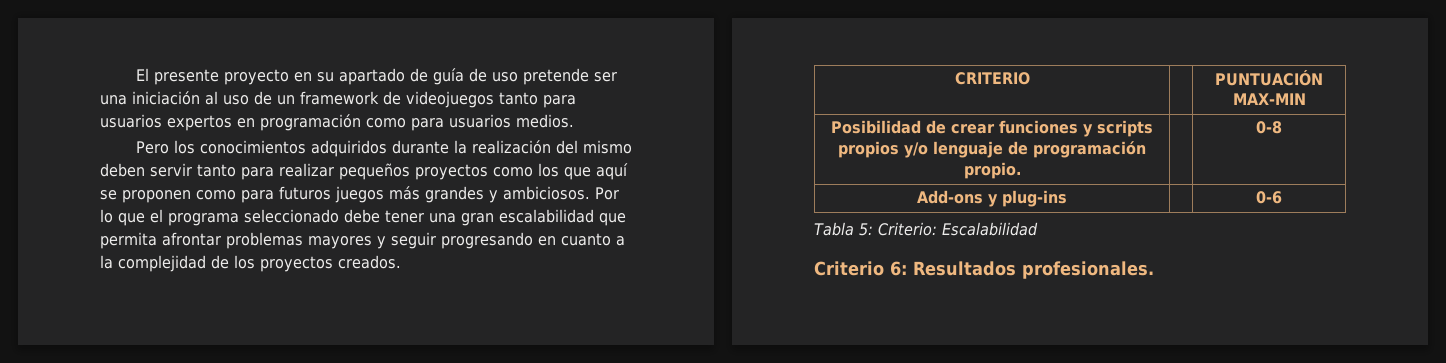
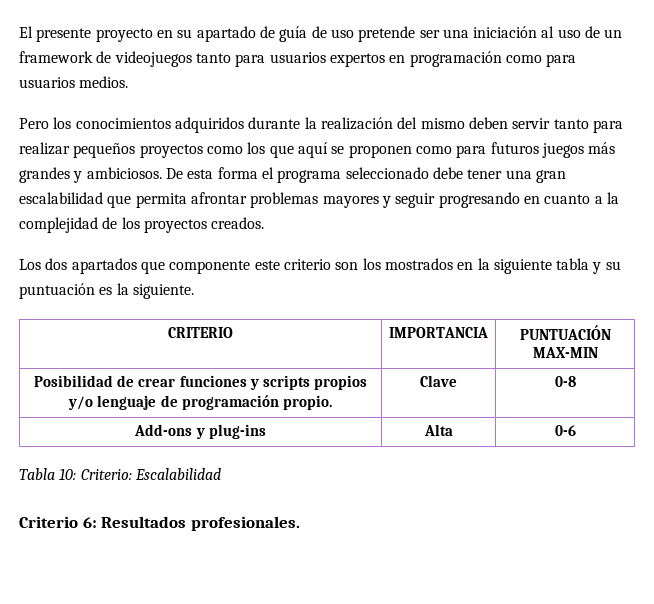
[595,187,619,200] [100,209,145,226] Por lo que -> [165,167,258,179] De esta forma
(401, 262) none -> [19,258,621,274] [19,283,194,299] // Los dos apartados que componente este criterio son los mostrados en la siguiente tabla y su puntuación es la siguiente.
(1030, 78) none -> [389,327,488,338] IMPORTANCIA
(1021, 170) none -> [420,375,457,387] Clave
(1067, 198) none -> [423,424,453,436] Alta
[858,223,873,236] 5: -> [59,468,77,480] 10:

